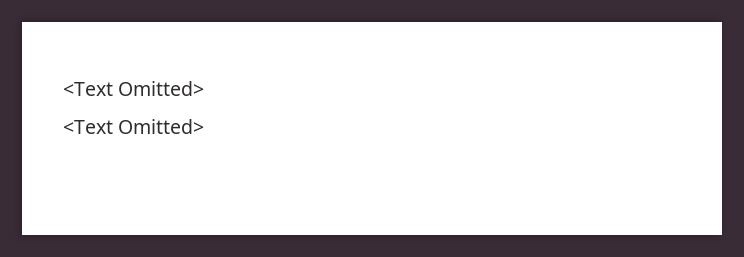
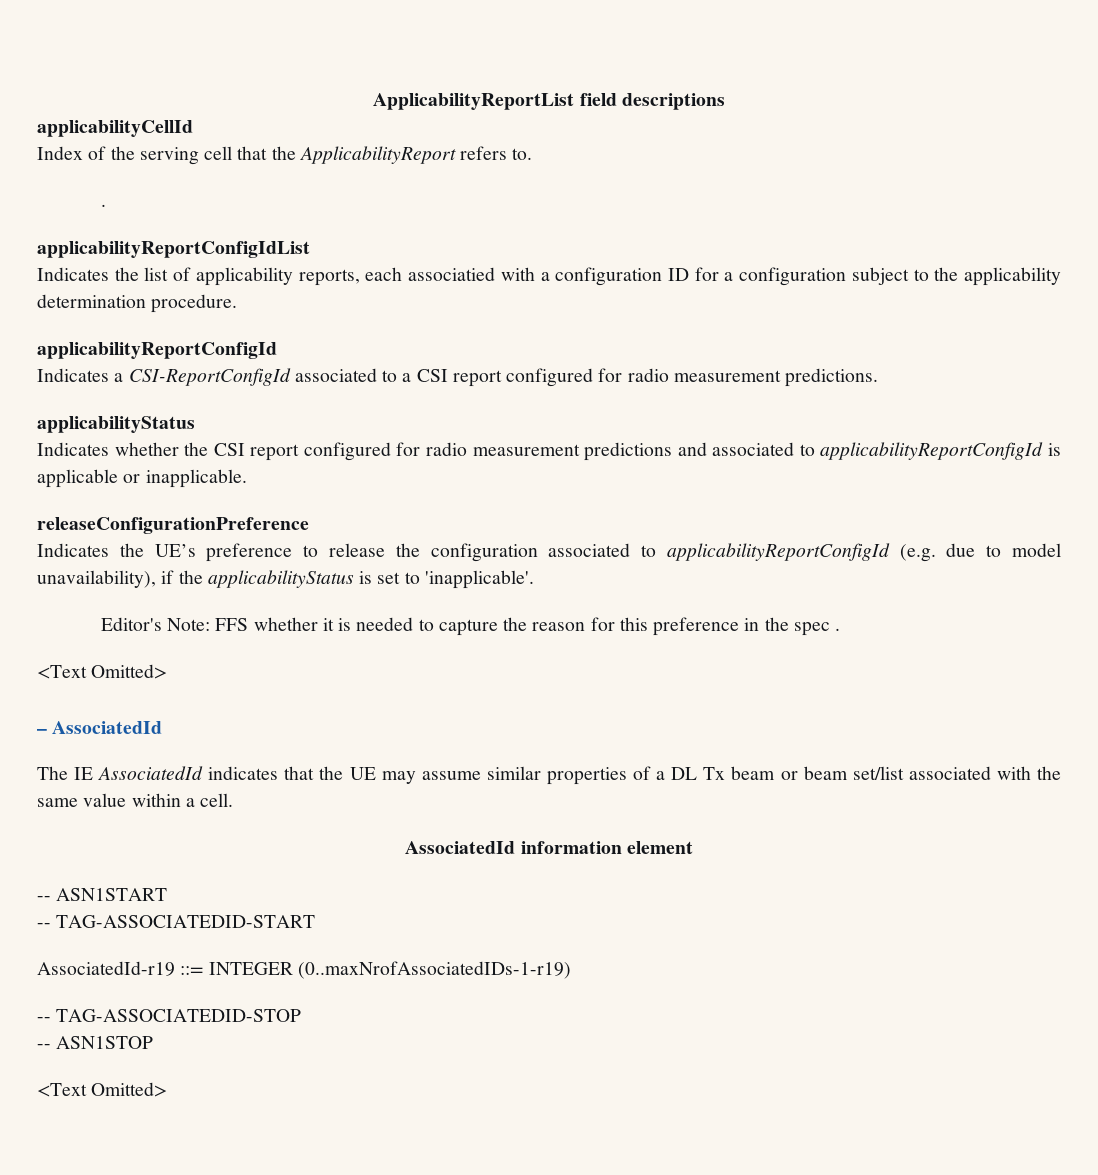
[63,81,205,96] <Text Omitted> -> [373,93,725,110] [37,120,193,137] [37,146,533,165] [100,204,106,207] [37,241,310,258] [37,267,1061,286] [37,294,238,313] [37,342,277,359] [37,368,879,387] [37,416,195,433] [37,442,1061,461] [37,469,247,488] [37,517,309,534] [37,543,1062,562] [37,570,534,589] [100,617,841,636] [37,664,168,679] [37,721,163,734] [37,766,1061,785] [37,793,234,807] [405,841,693,854] [37,888,168,901] [37,915,316,928] [37,961,571,979] [37,1009,302,1022] [37,1036,154,1049] ApplicabilityReportList field descriptions // applicabilityCellId // Index of the serving cell that the ApplicabilityReport refers to. // . // applicabilityReportConfigIdList // Indicates the list of applicability reports, each associatied with a configuration ID for a configuration subject to the applicability determination procedure. // applicabilityReportConfigId // Indicates a CSI-ReportConfigId associated to a CSI report configured for radio measurement predictions. // applicabilityStatus // Indicates whether the CSI report configured for radio measurement predictions and associated to applicabilityReportConfigId is applicable or inapplicable. // releaseConfigurationPreference // Indicates the UE’s preference to release the configuration associated to applicabilityReportConfigId (e.g. due to model unavailability), if the applicabilityStatus is set to 'inapplicable'. // Editor's Note: FFS whether it is needed to capture the reason for this preference in the spec . // <Text Omitted> // – AssociatedId // The IE AssociatedId indicates that the UE may assume similar properties of a DL Tx beam or beam set/list associated with the same value within a cell. // AssociatedId information element // -- ASN1START // -- TAG-ASSOCIATEDID-START // AssociatedId-r19 ::= INTEGER (0..maxNrofAssociatedIDs-1-r19) // -- TAG-ASSOCIATEDID-STOP // -- ASN1STOP

